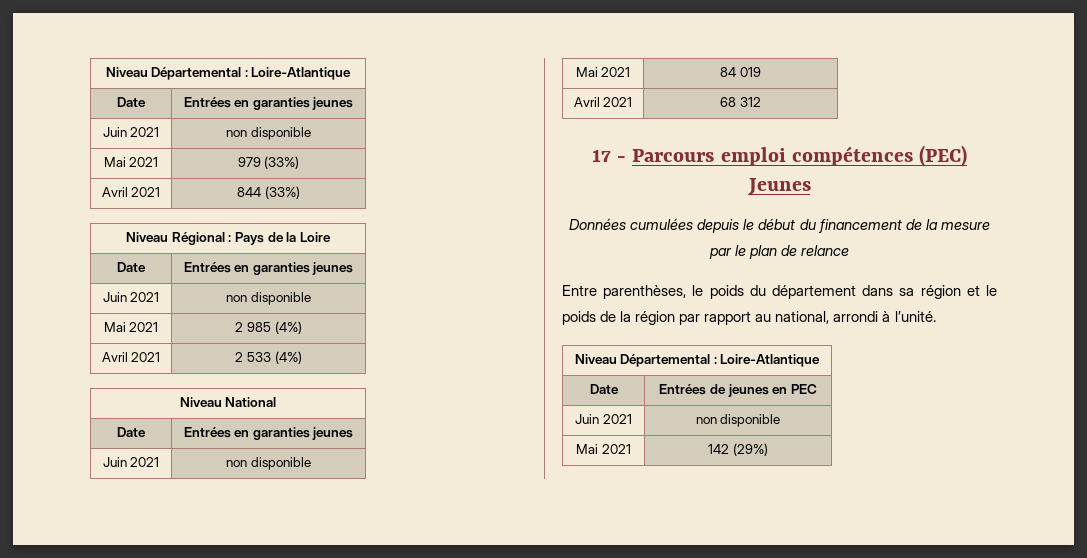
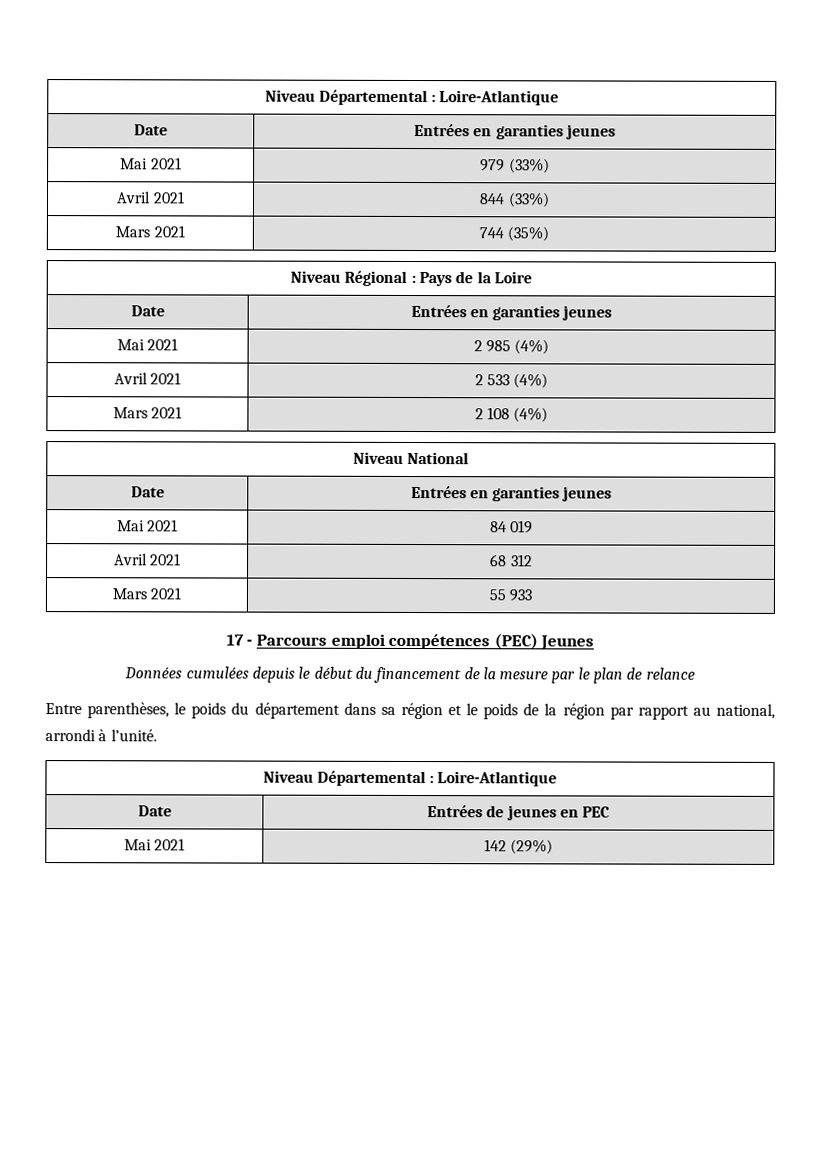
[102,127,160,137] [226,127,311,140] // Juin 2021 | non disponible -> (616, 132) none
(300, 192) none -> [115,225,185,238] [478,226,550,242] // Mars 2021 | 744 (35%)
[102,292,160,302] [226,292,311,305] // Juin 2021 | non disponible -> (613, 313) none
(302, 357) none -> [112,406,183,419] [474,407,549,423] // Mars 2021 | 2 108 (4%)
[102,457,160,467] [226,457,311,470] // Juin 2021 | non disponible -> (613, 494) none
(761, 102) none -> [111,587,182,600] [488,589,533,602] // Mars 2021 | 55 933
[575,414,632,424] [695,414,781,427] // Juin 2021 | non disponible -> (611, 812) none

